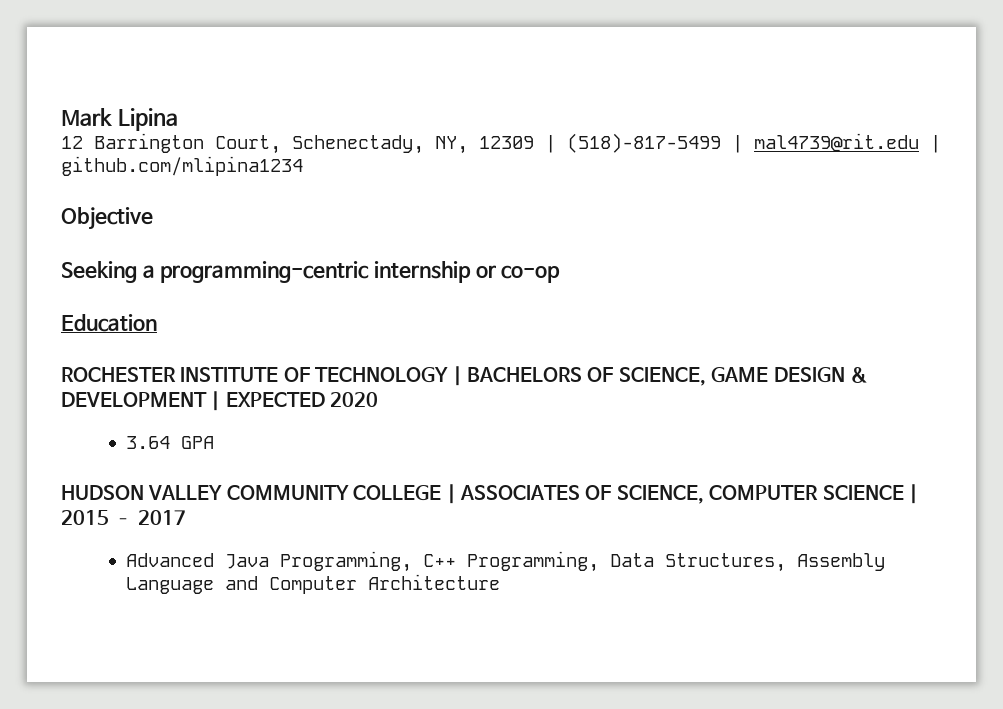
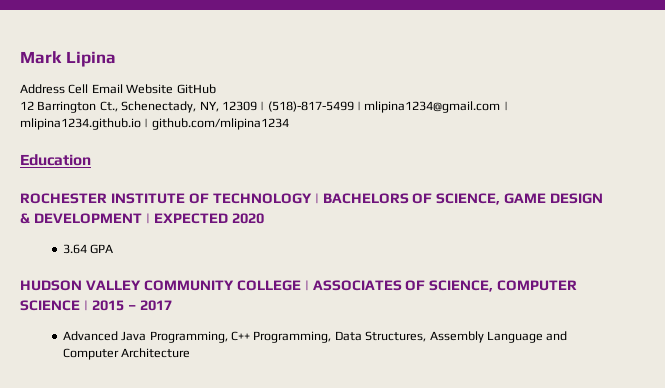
(178, 119) none -> [20,84,216,94] // Address Cell Email Website GitHub
[215,135,281,154] Court, -> [99,101,118,112] Ct.,
[754,133,919,152] mal4739@rit.edu -> [364,101,508,113] [20,118,141,130] mlipina1234@gmail.com | mlipina1234.github.io
[61,207,153,230] [61,261,561,283] // Objective // Seeking a programming-centric internship or co-op -> (289, 124) none

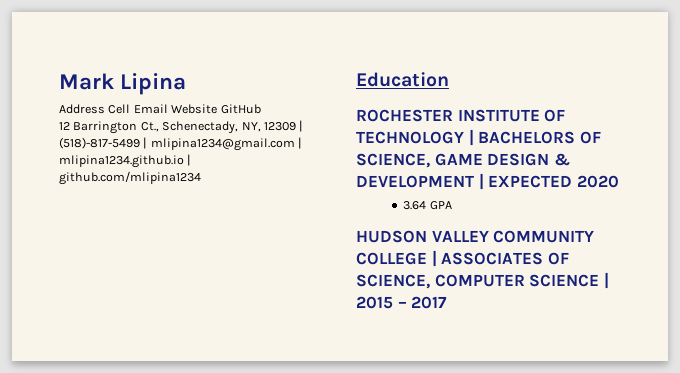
[62,331,568,343] [62,348,191,360] // Advanced Java Programming, C++ Programming, Data Structures, Assembly Language and Computer Architecture -> (448, 302) none

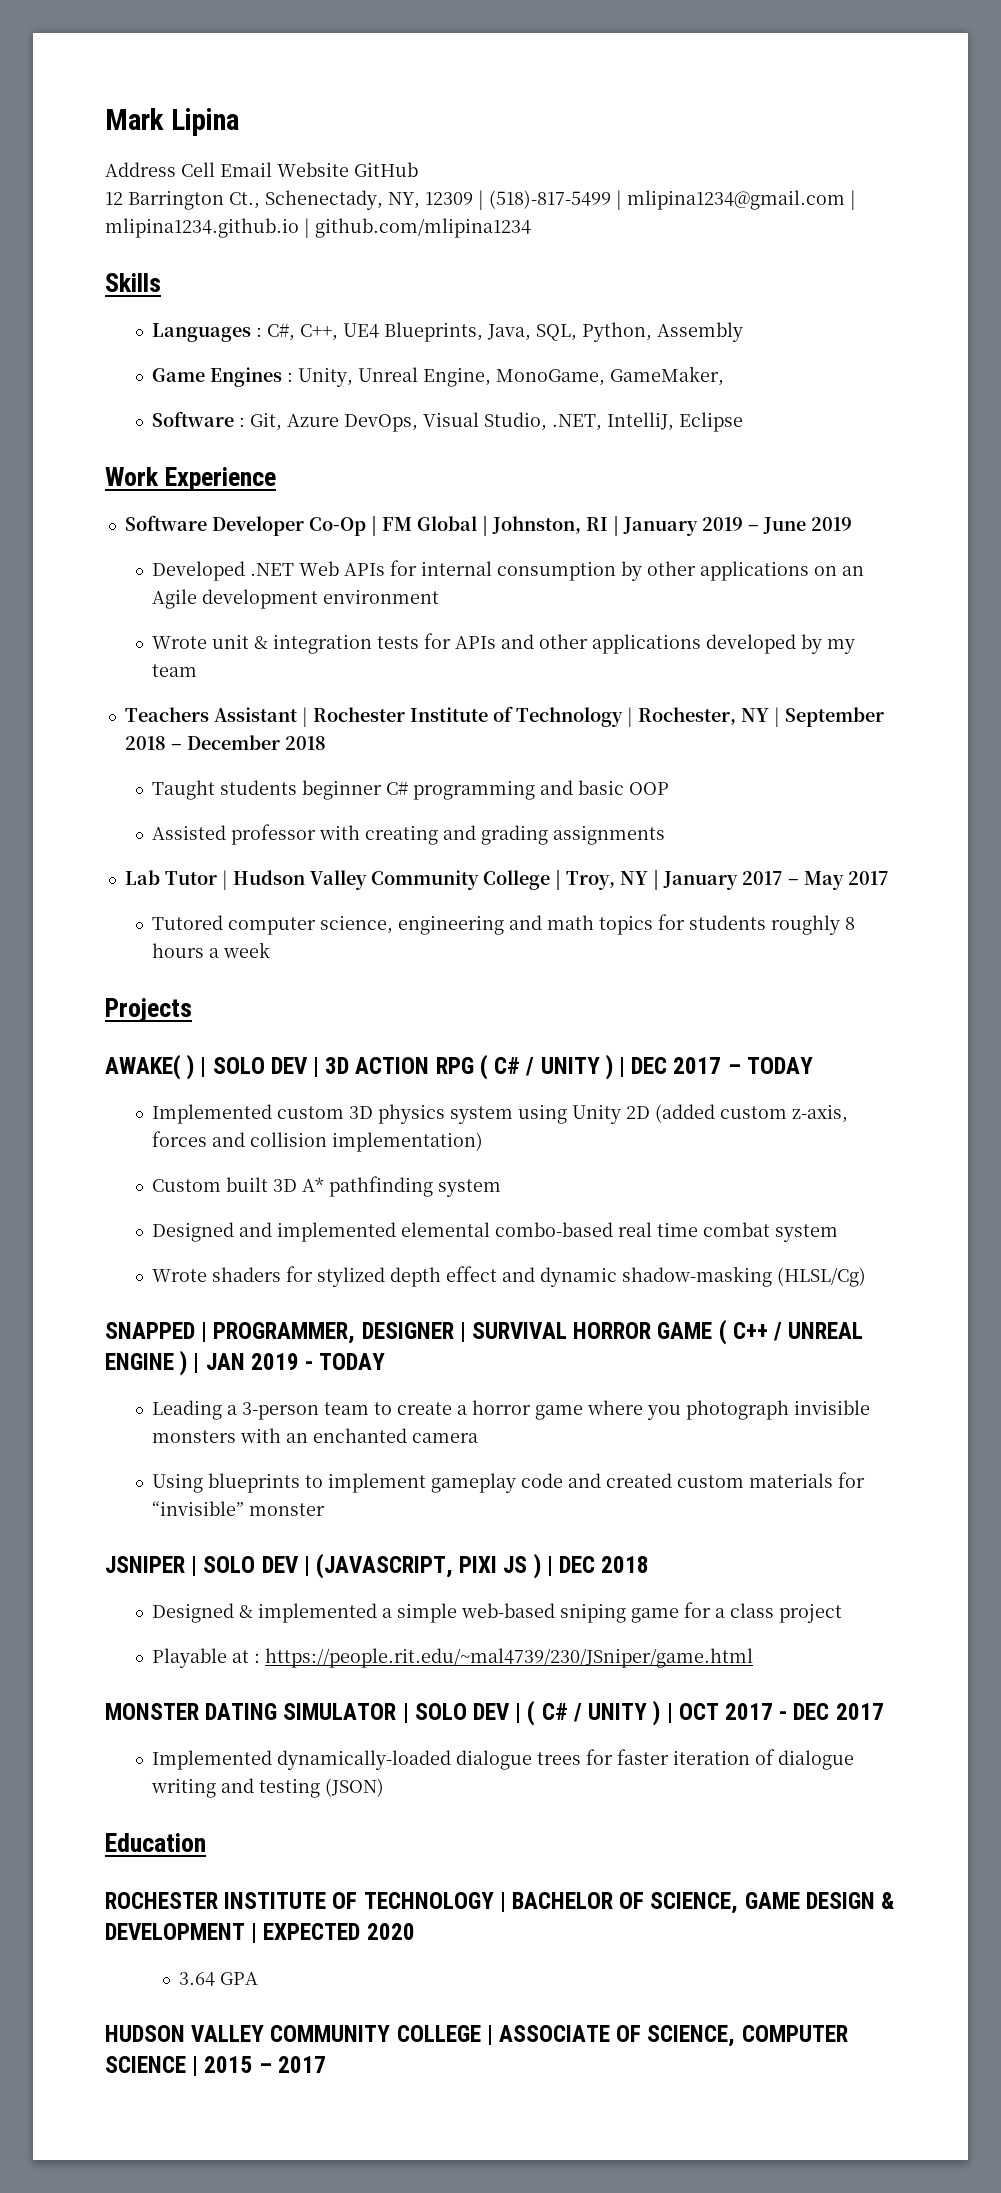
(201, 178) none -> [105,273,161,292] [151,322,743,342] [151,366,724,387] [151,411,743,432] [105,467,277,491] [124,515,852,536] [151,560,864,581] [151,589,439,609] [151,633,855,654] [151,664,197,677] [124,706,884,727] [124,735,326,750] [151,780,669,800] [151,824,665,845] [124,869,889,890] [151,914,855,935] [151,942,270,958] [105,998,192,1022] [105,1054,813,1080] [151,1104,848,1124] [151,1131,483,1152] [151,1176,501,1197] [151,1222,838,1242] [151,1266,866,1287] [105,1319,864,1345] [105,1350,386,1376] [151,1400,870,1420] [151,1428,478,1443] [151,1472,865,1493] [151,1501,325,1516] [105,1553,650,1579] [151,1602,842,1623] [151,1648,753,1668] [105,1700,884,1726] [151,1749,854,1770] [150,1778,384,1798] // Skills // Languages : C#, C++, UE4 Blueprints, Java, SQL, Python, Assembly // Game Engines : Unity, Unreal Engine, MonoGame, GameMaker, // Software : Git, Azure DevOps, Visual Studio, .NET, IntelliJ, Eclipse // Work Experience // Software Developer Co-Op | FM Global | Johnston, RI | January 2019 – June 2019 // Developed .NET Web APIs for internal consumption by other applications on an Agile development environment // Wrote unit & integration tests for APIs and other applications developed by my team // Teachers Assistant | Rochester Institute of Technology | Rochester, NY | September 2018 – December 2018 // Taught students beginner C# programming and basic OOP // Assisted professor with creating and grading assignments // Lab Tutor | Hudson Valley Community College | Troy, NY | January 2017 – May 2017 // Tutored computer science, engineering and math topics for students roughly 8 hours a week // Projects // AWAKE( ) | SOLO DEV | 3D ACTION RPG ( C# / UNITY ) | DEC 2017 – TODAY // Implemented custom 3D physics system using Unity 2D (added custom z-axis, forces and collision implementation) // Custom built 3D A* pathfinding system // Designed and implemented elemental combo-based real time combat system // Wrote shaders for stylized depth effect and dynamic shadow-masking (HLSL/Cg) // SNAPPED | PROGRAMMER, DESIGNER | SURVIVAL HORROR GAME ( C++ / UNREAL ENGINE ) | JAN 2019 - TODAY // Leading a 3-person team to create a horror game where you photograph invisible monsters with an enchanted camera // Using blueprints to implement gameplay code and created custom materials for “invisible” monster // JSNIPER | SOLO DEV | (JAVASCRIPT, PIXI JS ) | DEC 2018 // Designed & implemented a simple web-based sniping game for a class project // Playable at : https://people.rit.edu/~mal4739/230/JSniper/game.html // MONSTER DATING SIMULATOR | SOLO DEV | ( C# / UNITY ) | OCT 2017 - DEC 2017 // Implemented dynamically-loaded dialogue trees for faster iteration of dialogue writing and testing (JSON)
[478,131,576,144] BACHELORS -> [512,1892,614,1909] BACHELOR
[441,252,544,265] ASSOCIATES -> [499,2025,611,2042] ASSOCIATE

